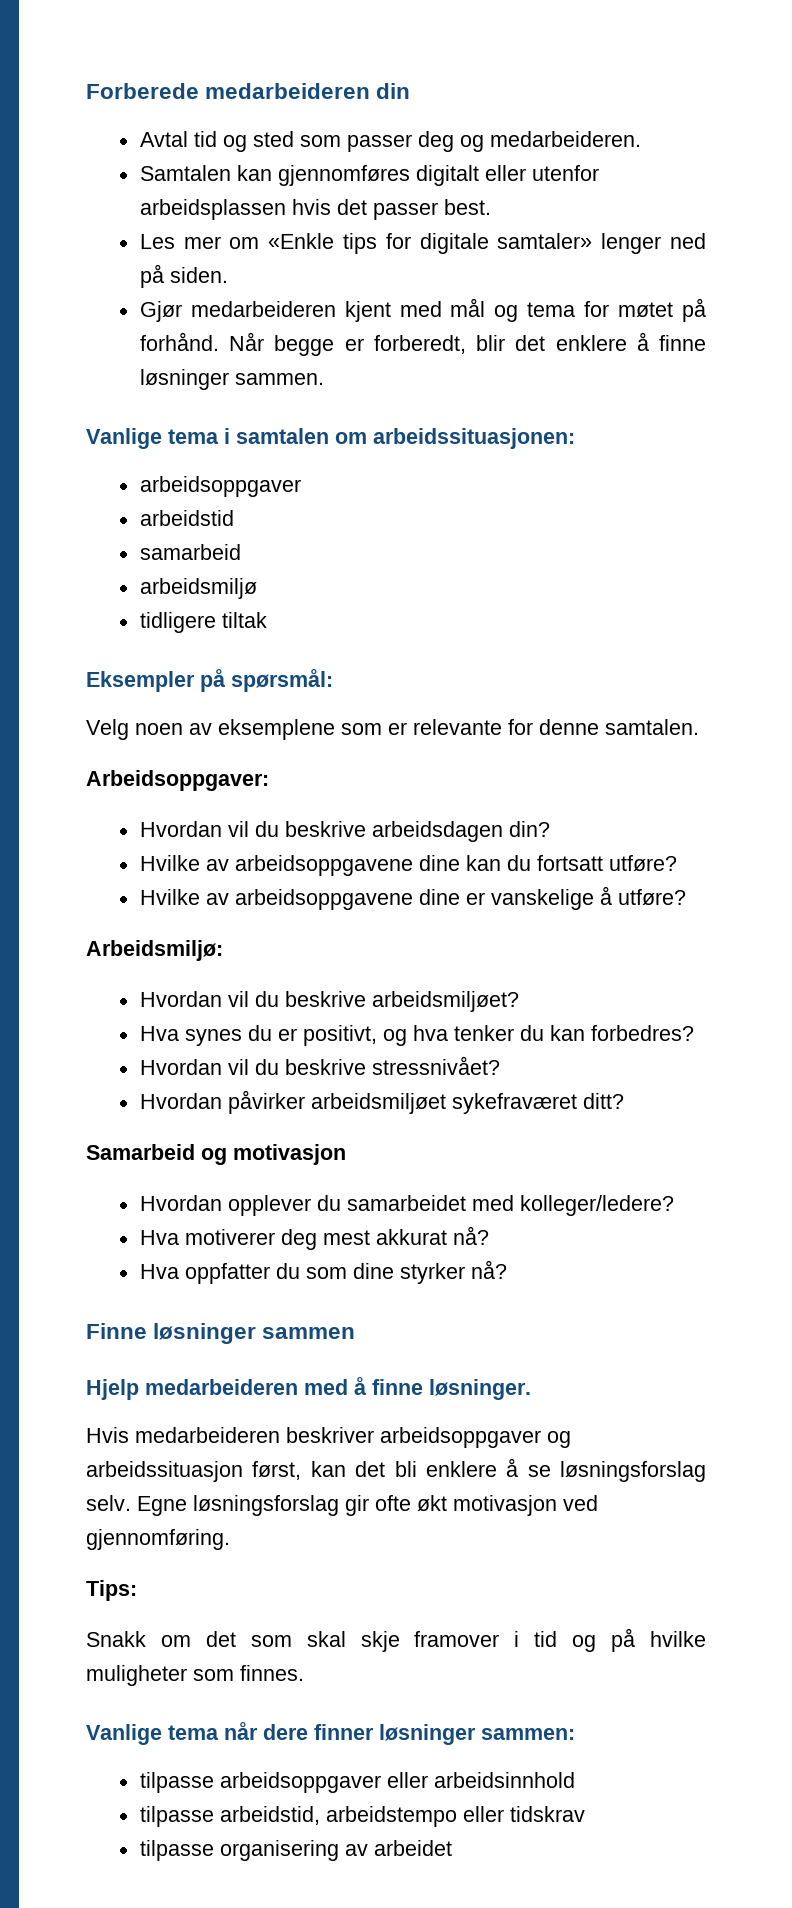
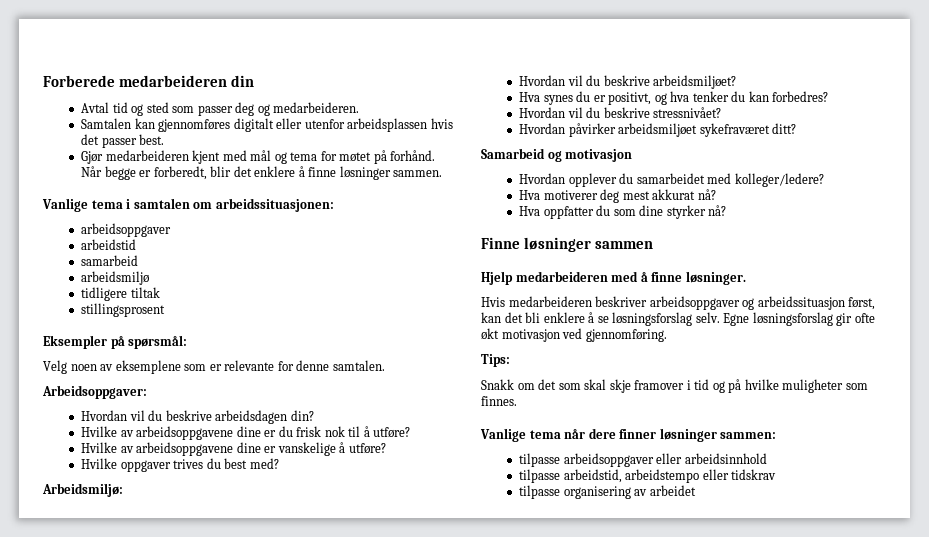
[139,233,706,254] [139,264,228,288] // Les mer om «Enkle tips for digitale samtaler» lenger ned på siden. -> (165, 139) none
(267, 620) none -> [81,303,166,317] // stillingsprosent
[465,855,603,871] kan du fortsatt -> [264,426,370,437] er du frisk nok til å
(686, 897) none -> [81,458,279,472] // Hvilke oppgaver trives du best med?

